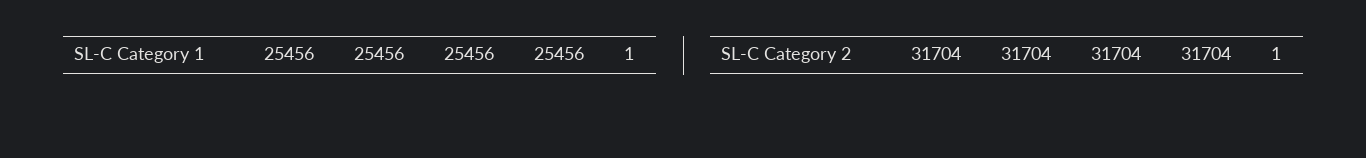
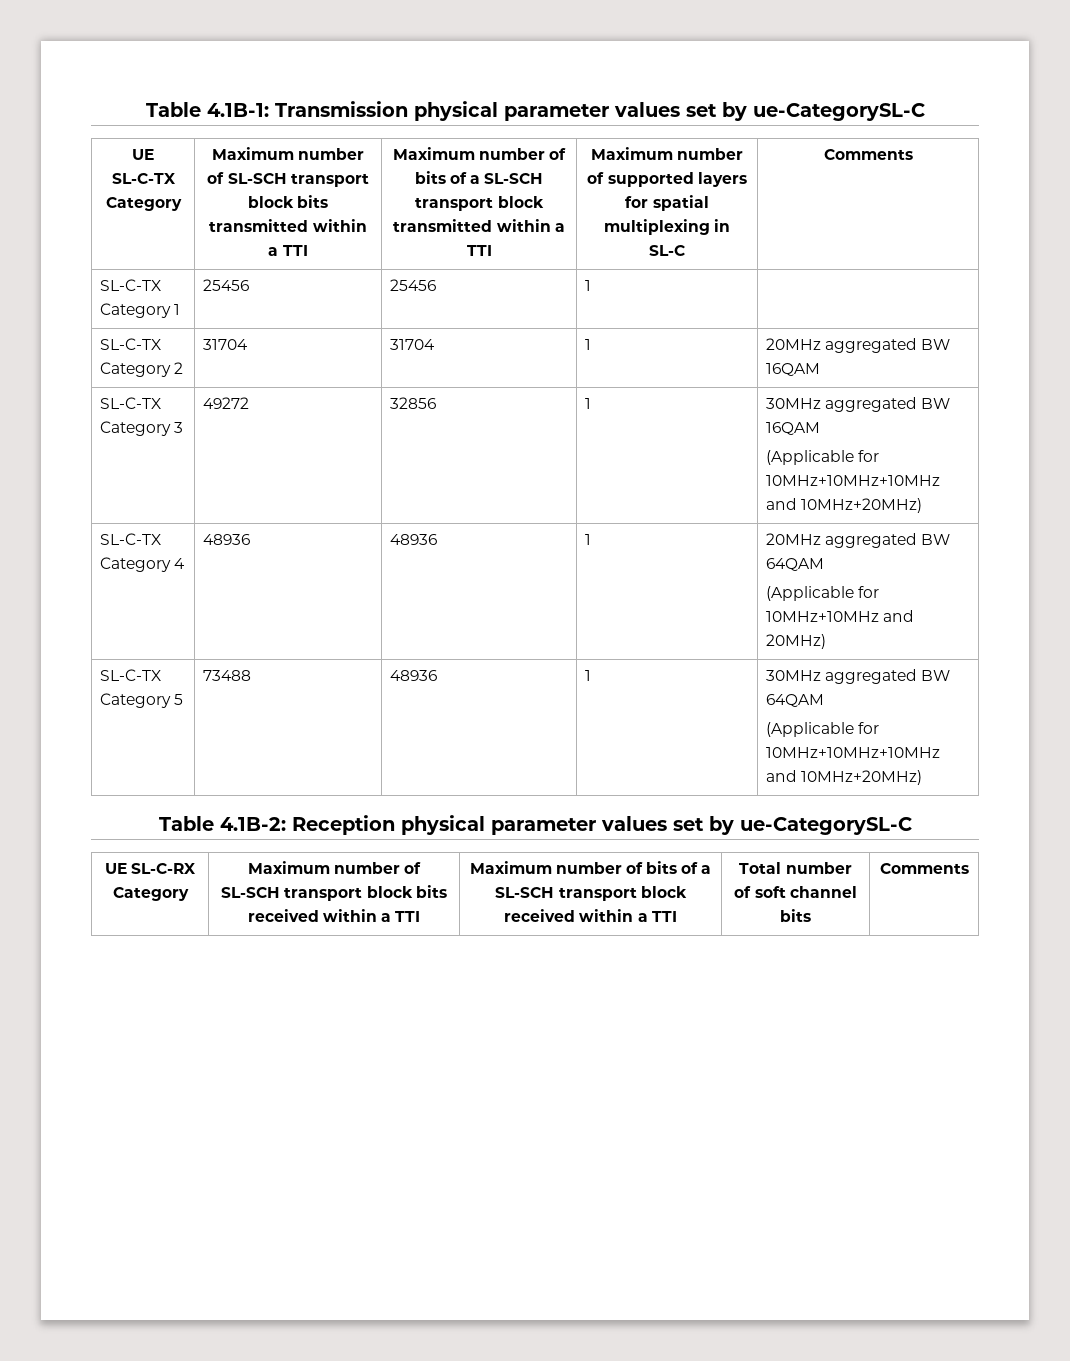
[74,47,113,60] SL-C -> [145,101,925,121] [132,149,154,160] [111,173,176,184] [105,197,182,211] [211,147,365,160] [207,172,369,187] [247,195,329,208] [209,219,367,232] [268,245,308,256] [392,147,567,160] [414,171,544,184] [415,196,544,211] [393,219,565,232] [466,245,492,256] [590,147,744,160] [587,172,747,187] [625,195,709,211] [603,219,731,235] [649,245,685,256] [823,149,913,160] [100,279,162,291] Table 4.1B-1: Transmission physical parameter values set by ue-CategorySL-C // UE SL-C-TX Category | Maximum number of SL-SCH transport block bits transmitted within a TTI | Maximum number of bits of a SL-SCH transport block transmitted within a TTI | Maximum number of supported layers for spatial multiplexing in SL-C | Comments // SL-C-TX
[444,47,495,60] [534,47,585,60] [624,47,635,60] [721,47,760,60] 25456 | 25456 | 1 // SL-C -> [585,280,592,291] [100,338,162,350] 1 | // SL-C-TX
[1091,47,1142,60] [1181,47,1232,60] [1271,47,1282,60] 31704 | 31704 | 1 -> [585,339,592,350] [766,338,951,353] [766,363,821,376] [100,397,162,409] [100,421,184,436] [203,397,250,409] [390,397,437,409] [585,398,592,409] [766,397,951,412] [766,422,821,435] [766,450,880,465] [766,475,941,486] [766,498,923,513] [100,533,162,545] [100,557,186,572] [203,534,251,545] [390,534,438,545] [585,534,592,545] [766,533,951,548] [766,558,825,571] [766,586,880,601] [766,610,915,622] [766,634,827,649] [100,669,162,681] [100,693,184,708] [203,670,252,681] [390,670,438,681] [585,670,592,681] [766,669,951,684] [766,694,825,707] [766,722,880,737] [766,747,941,758] [766,770,923,785] [158,815,912,835] [104,863,197,874] [112,887,189,901] [247,861,422,874] [221,885,447,901] [247,909,421,922] [469,861,712,874] [495,886,687,901] [504,909,677,922] [739,862,852,874] [734,886,857,898] [780,909,811,922] [879,863,969,874] 1 | 20MHz aggregated BW 16QAM // SL-C-TX Category 3 | 49272 | 32856 | 1 | 30MHz aggregated BW 16QAM // (Applicable for 10MHz+10MHz+10MHz and 10MHz+20MHz) // SL-C-TX Category 4 | 48936 | 48936 | 1 | 20MHz aggregated BW 64QAM // (Applicable for 10MHz+10MHz and 20MHz) // SL-C-TX Category 5 | 73488 | 48936 | 1 | 30MHz aggregated BW 64QAM // (Applicable for 10MHz+10MHz+10MHz and 10MHz+20MHz) // Table 4.1B-2: Reception physical parameter values set by ue-CategorySL-C // UE SL-C-RX Category | Maximum number of SL-SCH transport block bits received within a TTI | Maximum number of bits of a SL-SCH transport block received within a TTI | Total number of soft channel bits | Comments

